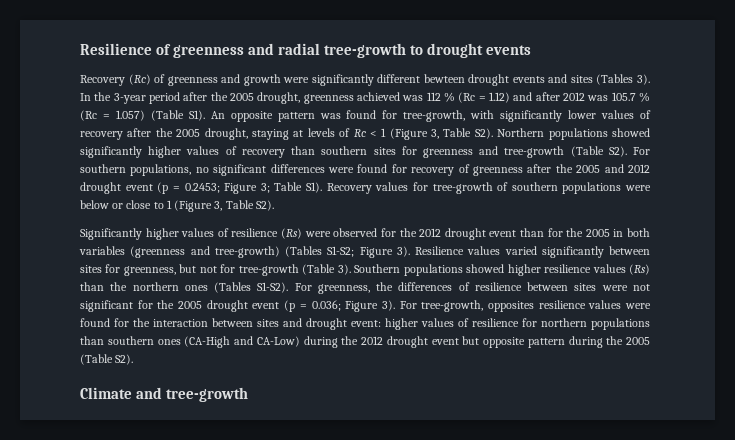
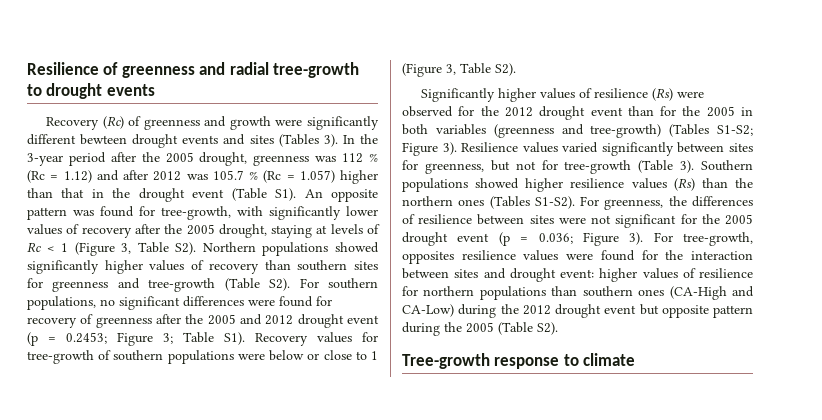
[357,92,400,101] achieved -> (310, 160) none
(145, 115) none -> [340,170,378,184] [27,188,225,202] higher than that in the drought event
[80,387,249,402] Climate and tree-growth -> [402,353,636,369] Tree-growth response to climate

